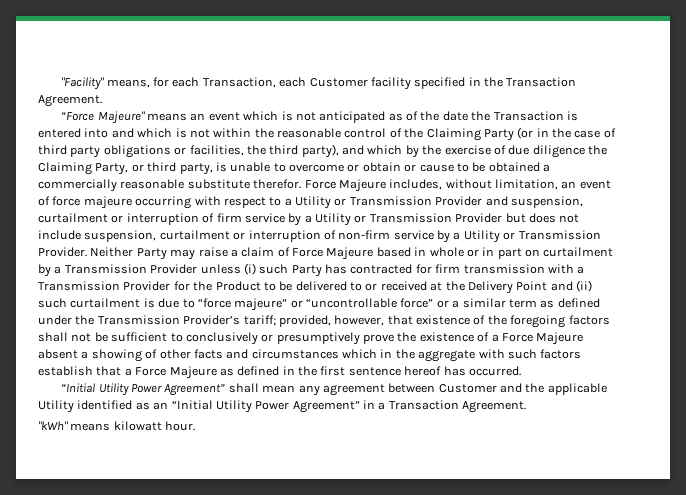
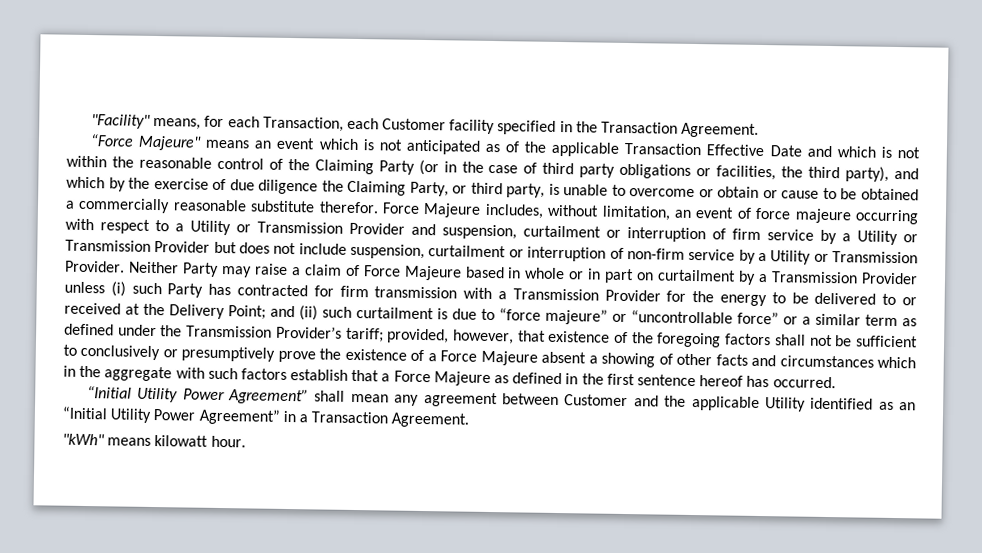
[442,111,578,121] [38,128,109,138] date the Transaction is entered into -> [551,141,802,157] applicable Transaction Effective Date
[215,281,261,291] Product -> [719,294,767,307] energy
[516,281,548,291] Point -> [228,305,266,320] Point;

